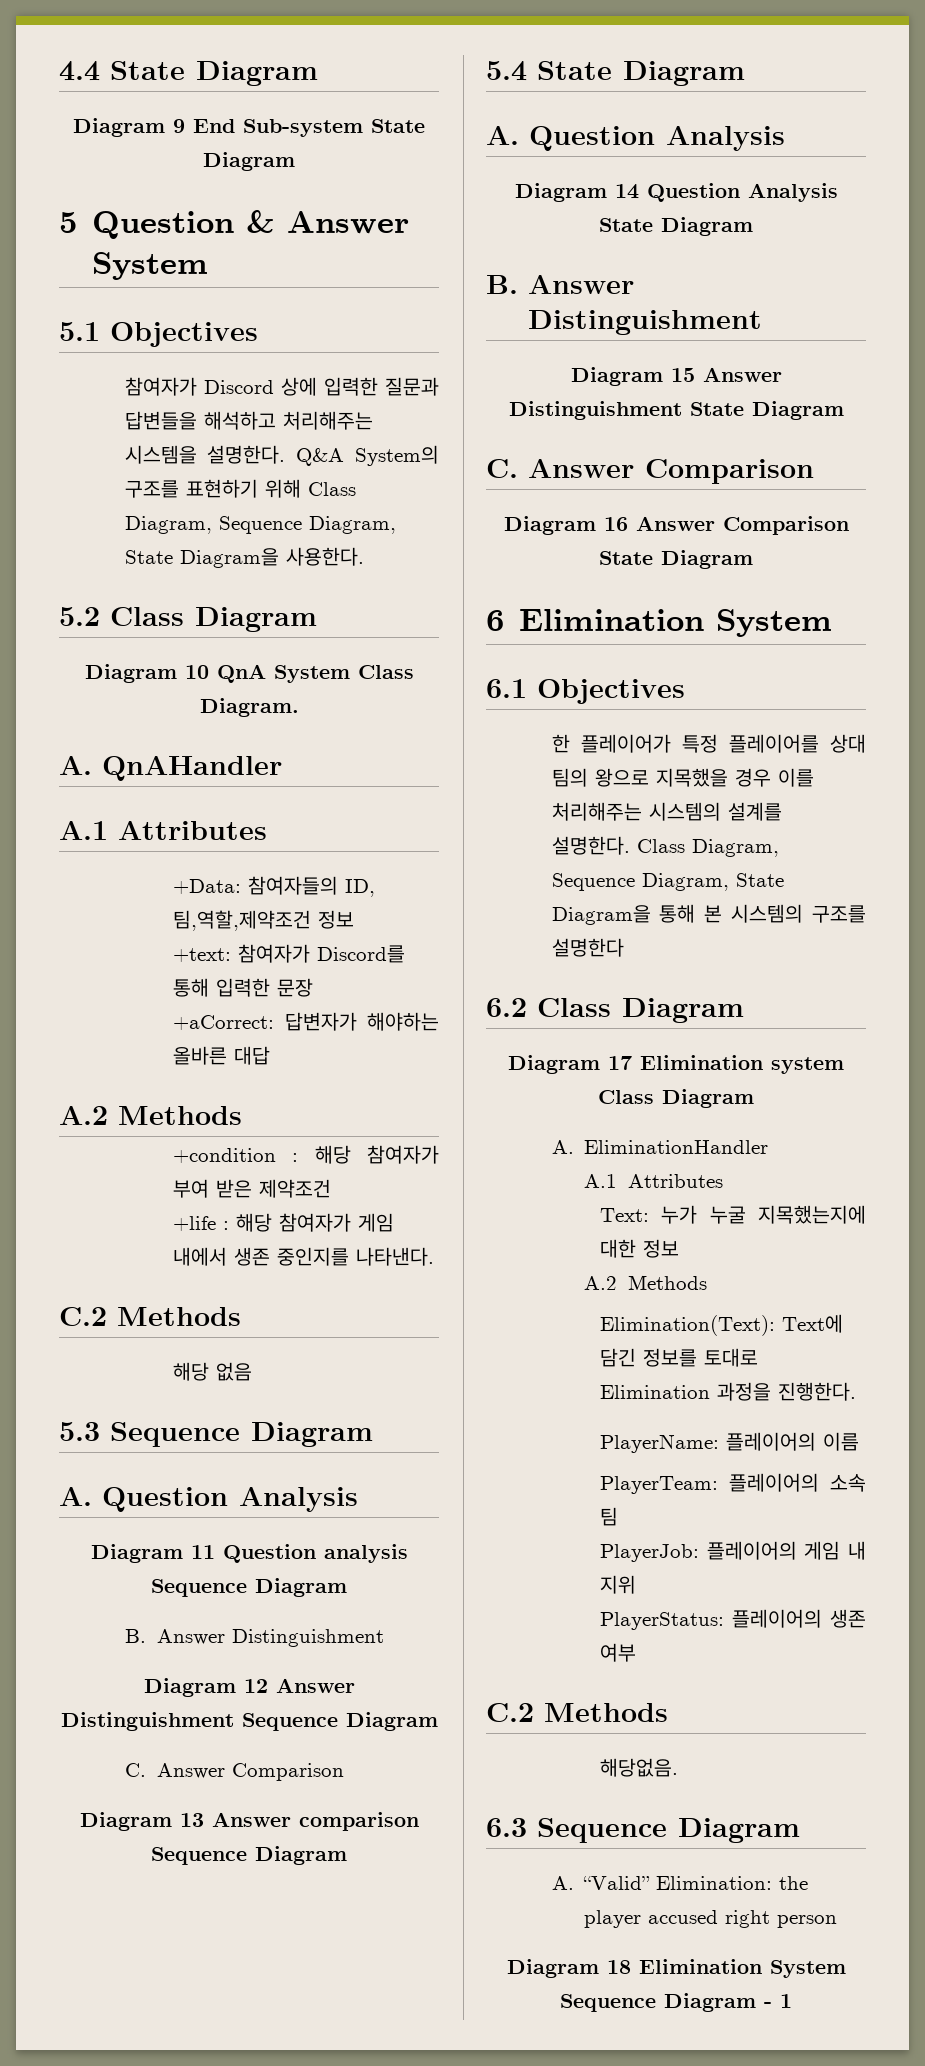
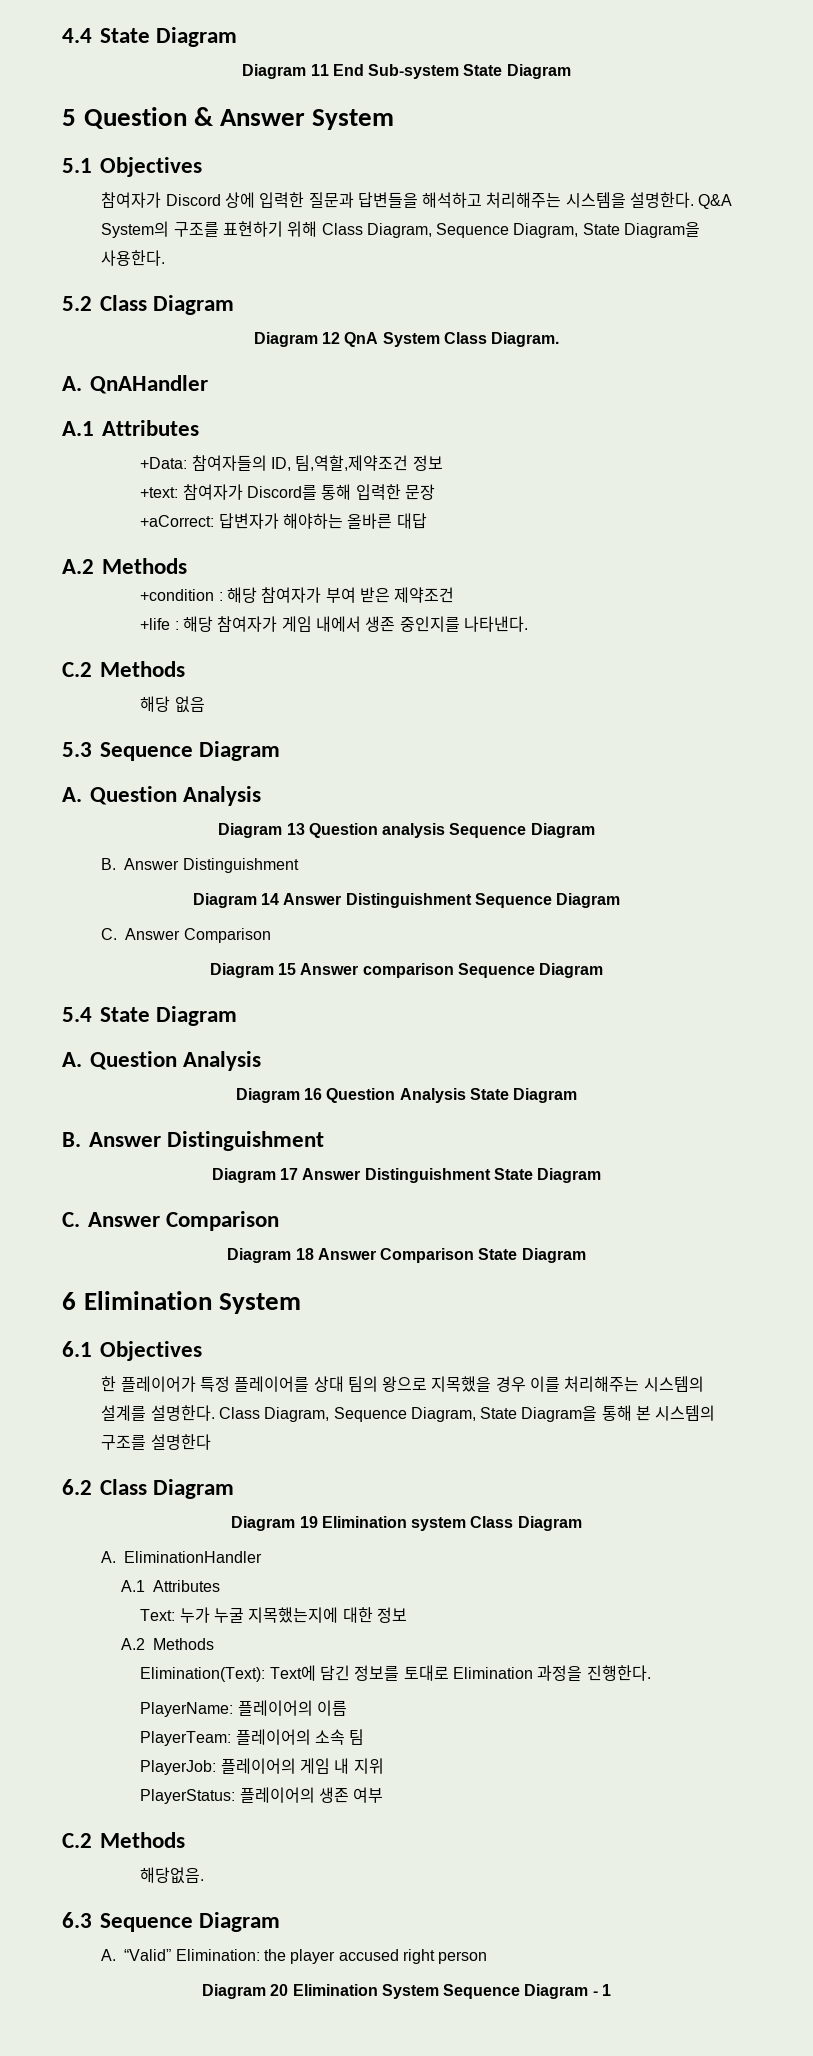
[173,119,185,133] 9 -> [310,64,329,76] 11
[184,665,209,679] 10 -> [322,332,341,344] 12
[190,1545,215,1559] 11 -> [286,823,305,835] 13
[243,1679,268,1693] 12 -> [261,893,280,905] 14
[179,1813,204,1827] 13 -> [278,963,297,975] 15
[614,184,639,199] 14 -> [304,1088,323,1100] 16
[670,368,695,382] 15 -> [280,1168,299,1180] 17
[603,517,628,531] 16 -> [295,1248,314,1260] 18
[608,1056,632,1070] 17 -> [299,1516,318,1528] 19
[606,1960,631,1974] 18 -> [270,1984,289,1996] 20

